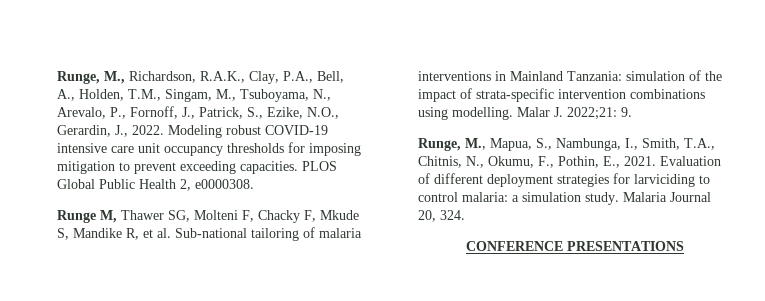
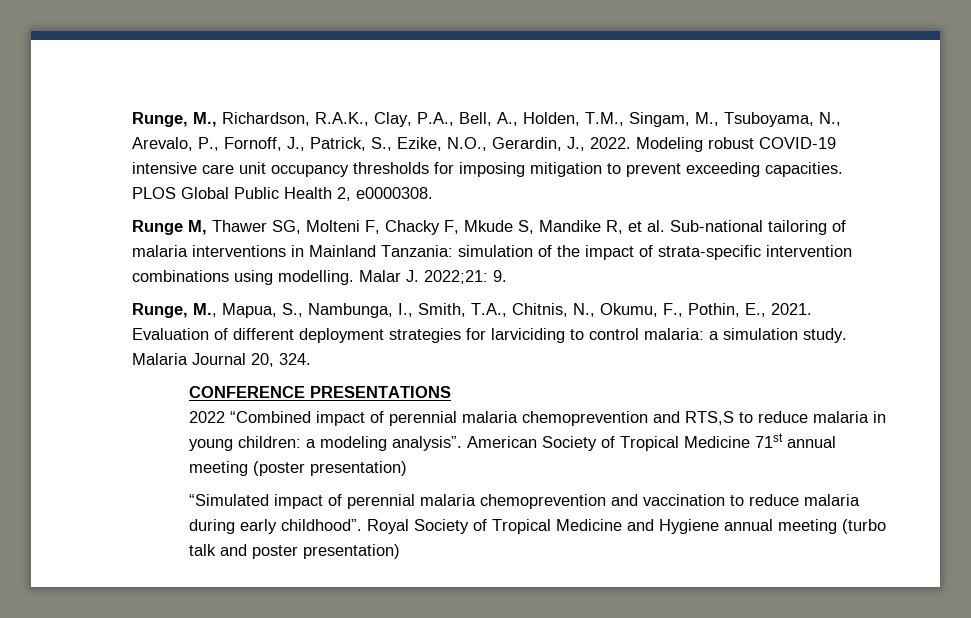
(685, 246) none -> [188,411,886,426] [188,433,836,451] [188,461,407,476] [188,494,860,509] [188,519,886,534] [188,544,400,559] // 2022 “Combined impact of perennial malaria chemoprevention and RTS,S to reduce malaria in young children: a modeling analysis”. American Society of Tropical Medicine 71st annual meeting (poster presentation) // “Simulated impact of perennial malaria chemoprevention and vaccination to reduce malaria during early childhood”. Royal Society of Tropical Medicine and Hygiene annual meeting (turbo talk and poster presentation)

